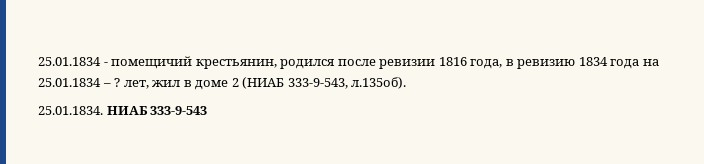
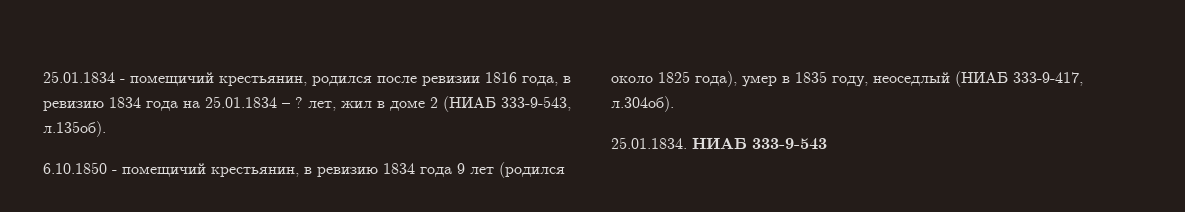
(407, 83) none -> [43,162,565,178] [611,71,1083,87] [611,96,674,112] // 6.10.1850 - помещичий крестьянин, в ревизию 1834 года 9 лет (родился около 1825 года), умер в 1835 году, неоседлый (НИАБ 333-9-417, л.304об).

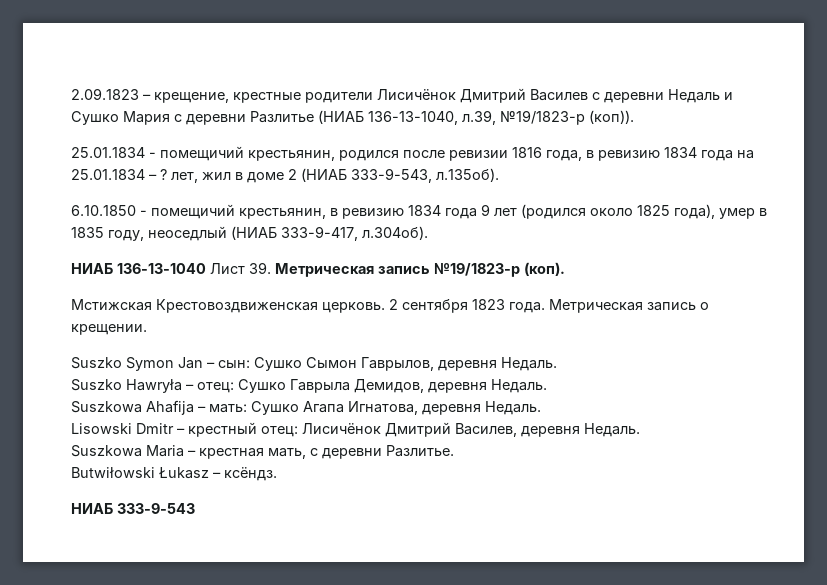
(43, 77) none -> [71,88,733,103] [71,110,634,125] 2.09.1823 – крещение, крестные родители Лисичёнок Дмитрий Василев с деревни Недаль и Сушко Мария с деревни Разлитье (НИАБ 136-13-1040, л.39, №19/1823-р (коп)). //
[611,137,687,149] 25.01.1834. -> [71,262,565,277] [71,299,709,313] [71,324,147,335] [71,357,557,371] [71,379,547,393] [71,400,541,415] [71,422,640,437] [71,445,454,459] [71,467,277,481] НИАБ 136-13-1040 Лист 39. Метрическая запись №19/1823-р (коп). // Мстижская Крестовоздвиженская церковь. 2 сентября 1823 года. Метрическая запись о крещении. // Suszko Symon Jan – сын: Сушко Сымон Гаврылов, деревня Недаль. // Suszko Hawryła – отец: Сушко Гаврыла Демидов, деревня Недаль. // Suszkowa Ahafija – мать: Сушко Агапа Игнатова, деревня Недаль. // Lisowski Dmitr – крестный отец: Лисичёнок Дмитрий Василев, деревня Недаль. // Suszkowa Maria – крестная мать, с деревни Разлитье. // Butwiłowski Łukasz – ксёндз. //

